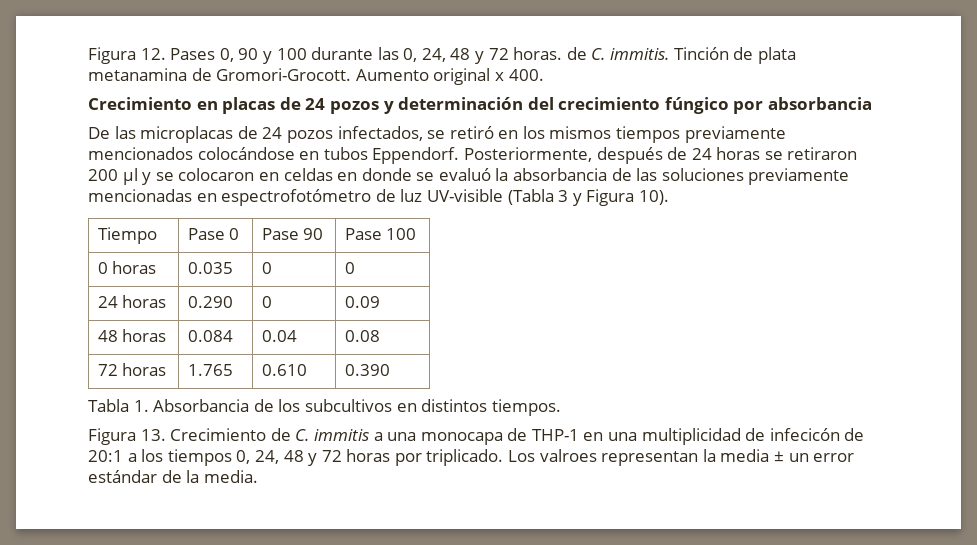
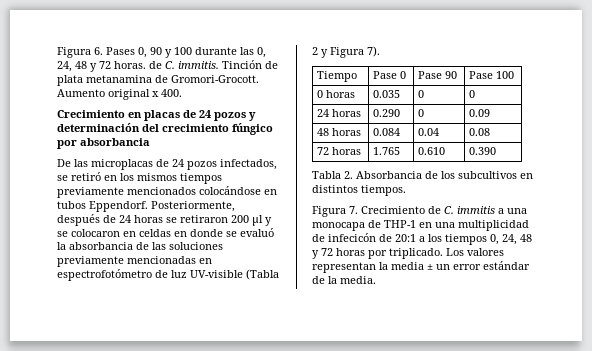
[88,47,166,64] Figura 12. -> [57,47,103,58] Figura 6.
[558,190,569,202] 3 -> [312,47,318,55] 2
[638,190,669,205] 10). -> [367,46,380,57] 7).
[133,400,149,412] 1. -> [344,171,353,179] 2.
[140,429,166,441] 13. -> [349,206,358,214] 7.
[539,449,597,462] valroes -> [467,248,504,256] valores

